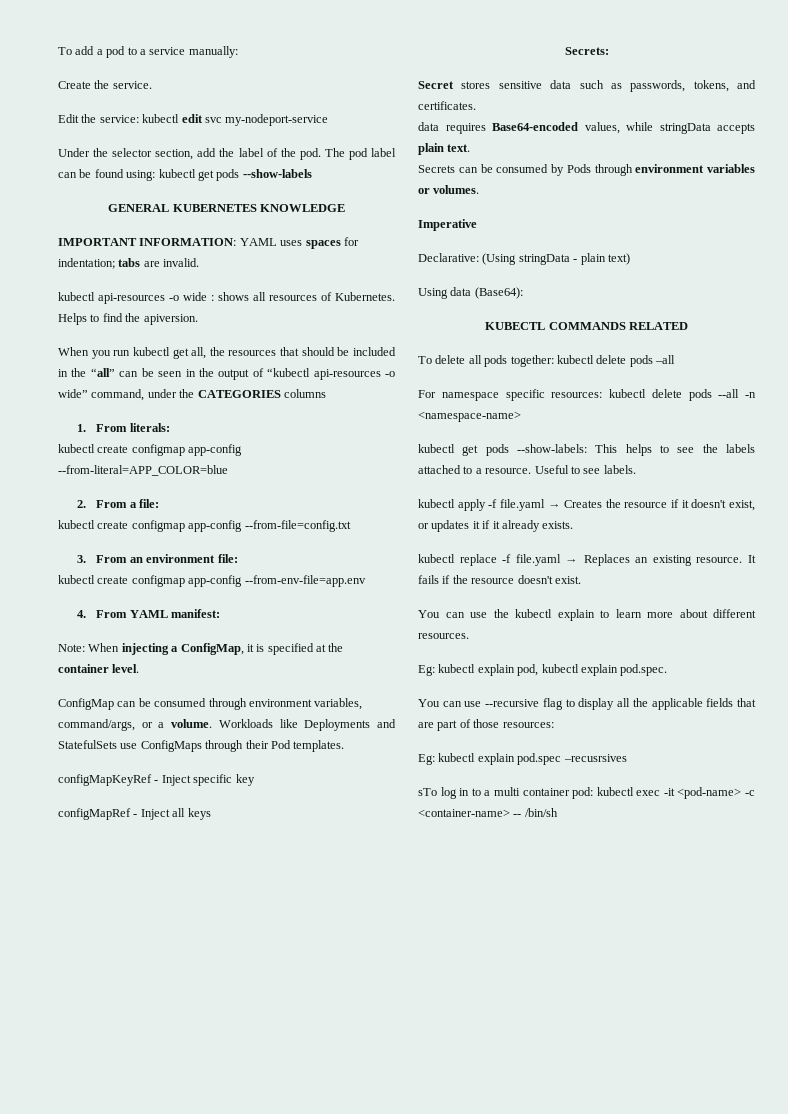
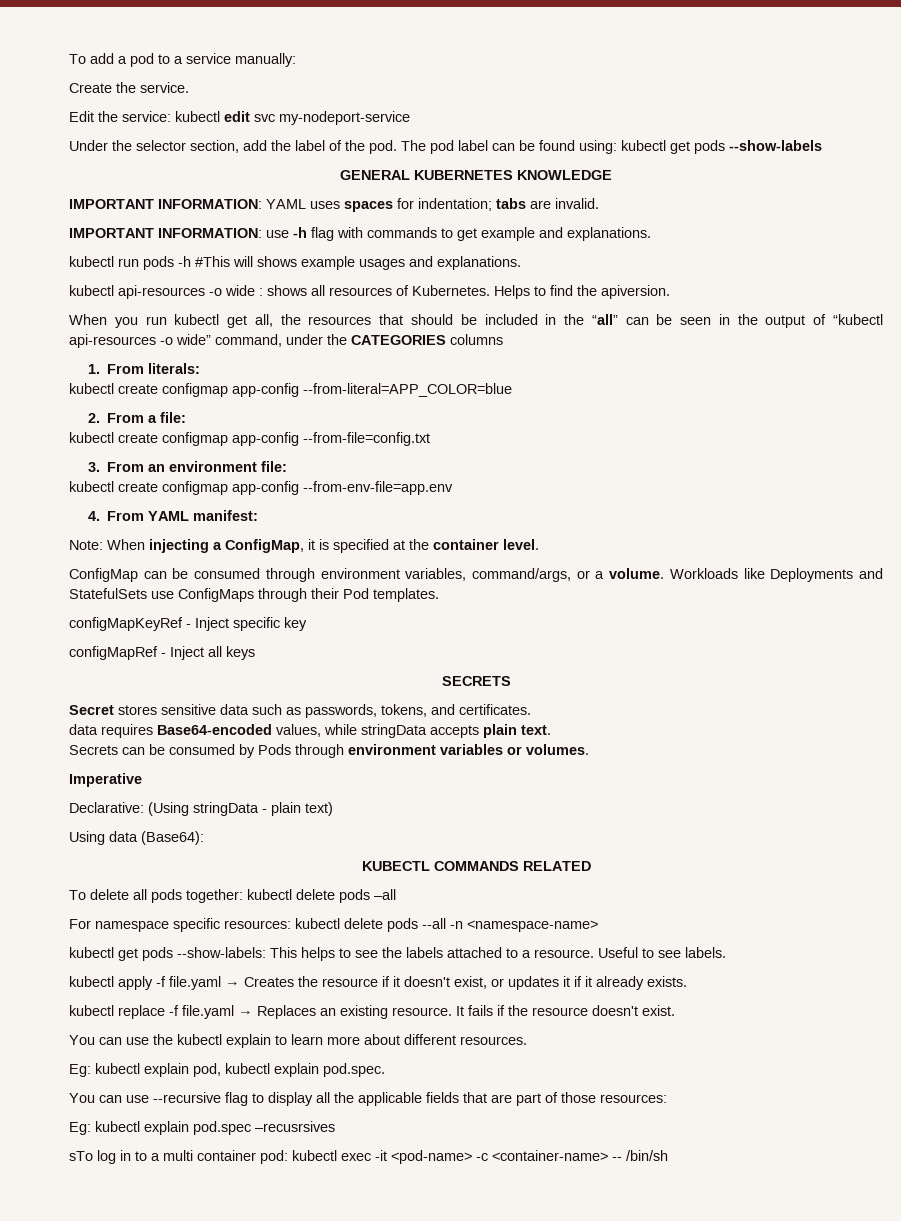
(200, 262) none -> [69,227,651,241] [69,256,521,270] // IMPORTANT INFORMATION: use -h flag with commands to get example and explanations. // kubectl run pods -h #This will shows example usages and explanations.
[564,47,609,55] Secrets: -> [441,676,511,686] SECRETS

